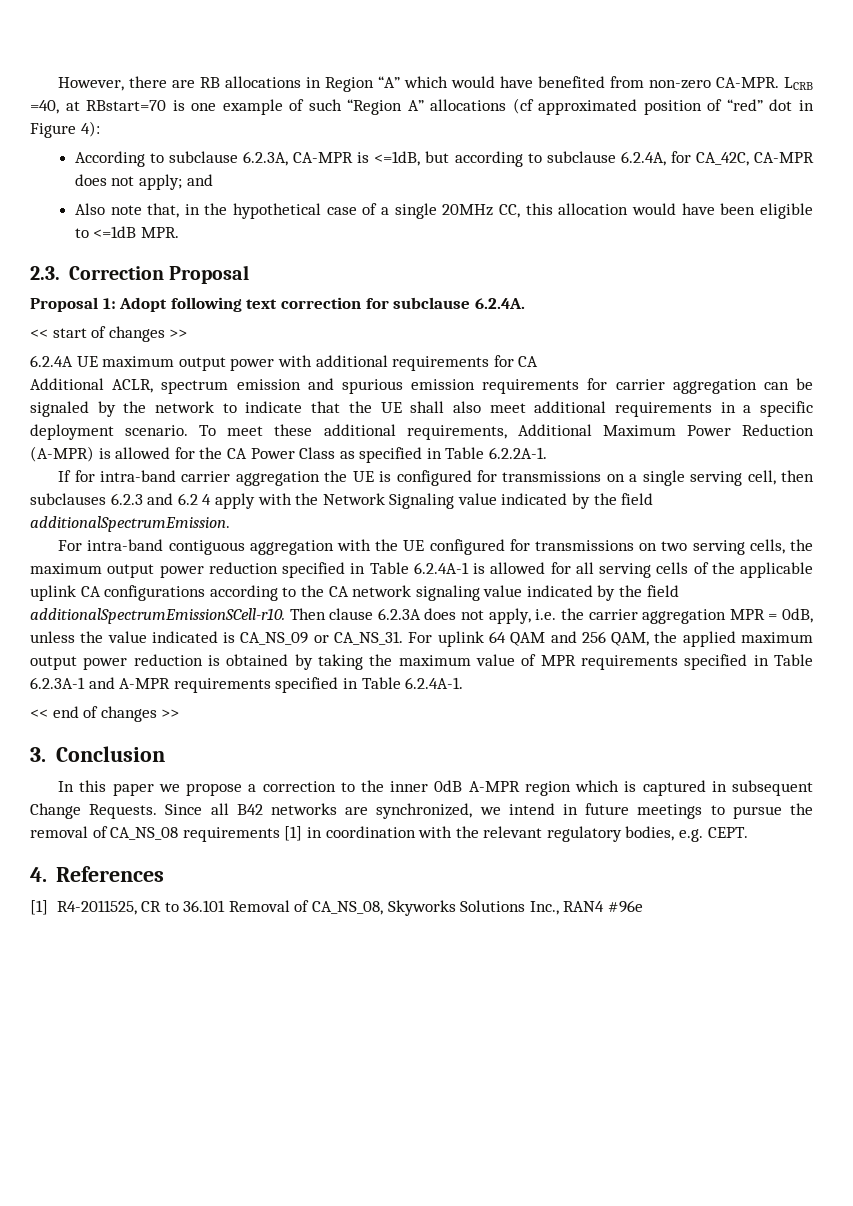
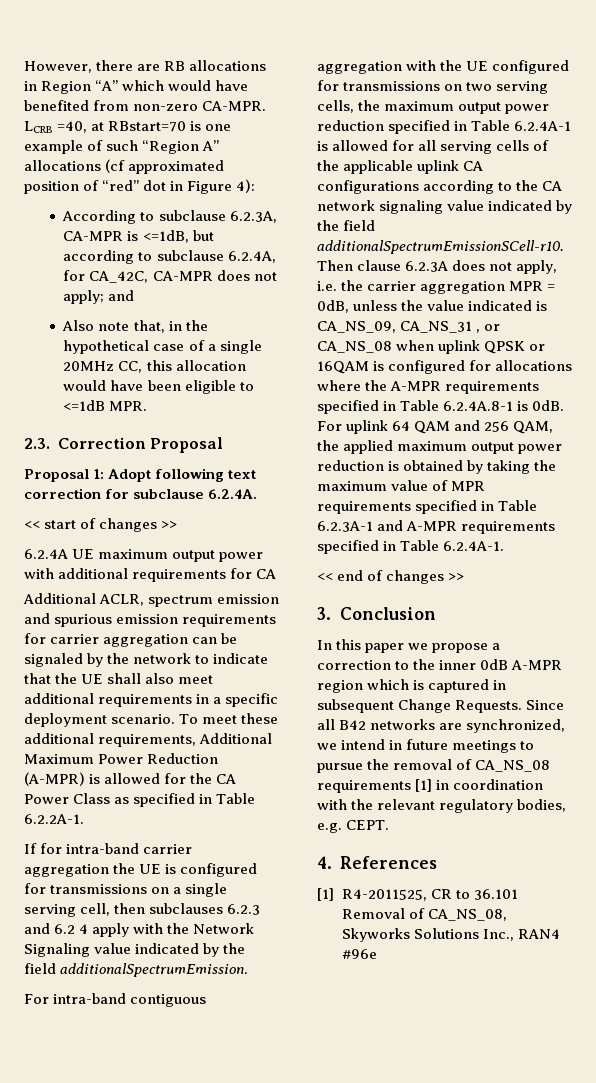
[240,631,404,645] CA_NS_09 or CA_NS_31. -> [317,321,501,333] [317,340,546,354] [317,360,573,374] [317,380,540,394] [317,400,565,414] CA_NS_09, CA_NS_31 , or CA_NS_08 when uplink QPSK or 16QAM is configured for allocations where the A-MPR requirements specified in Table 6.2.4A.8-1 is 0dB.

